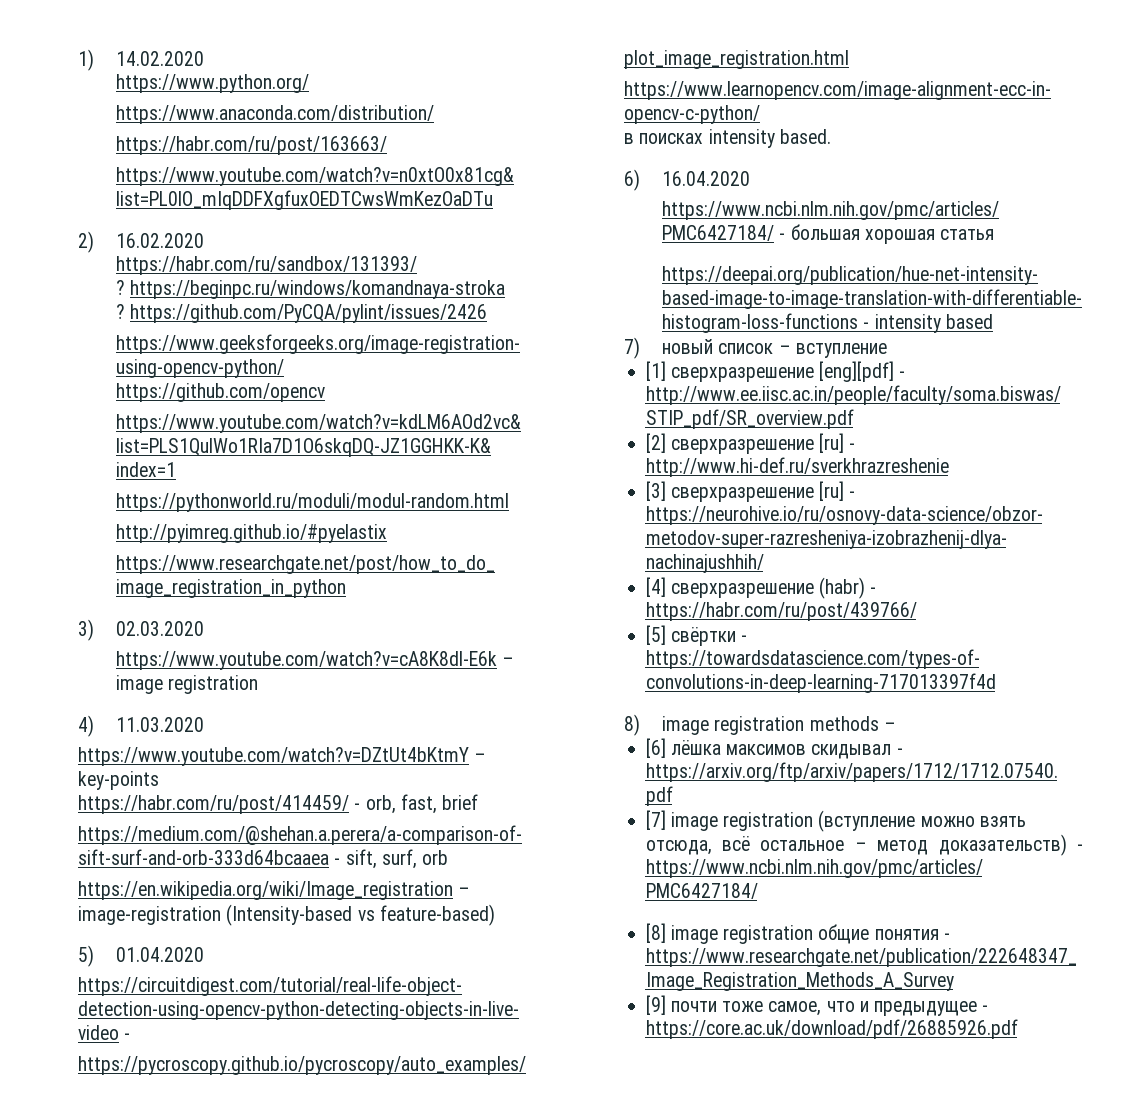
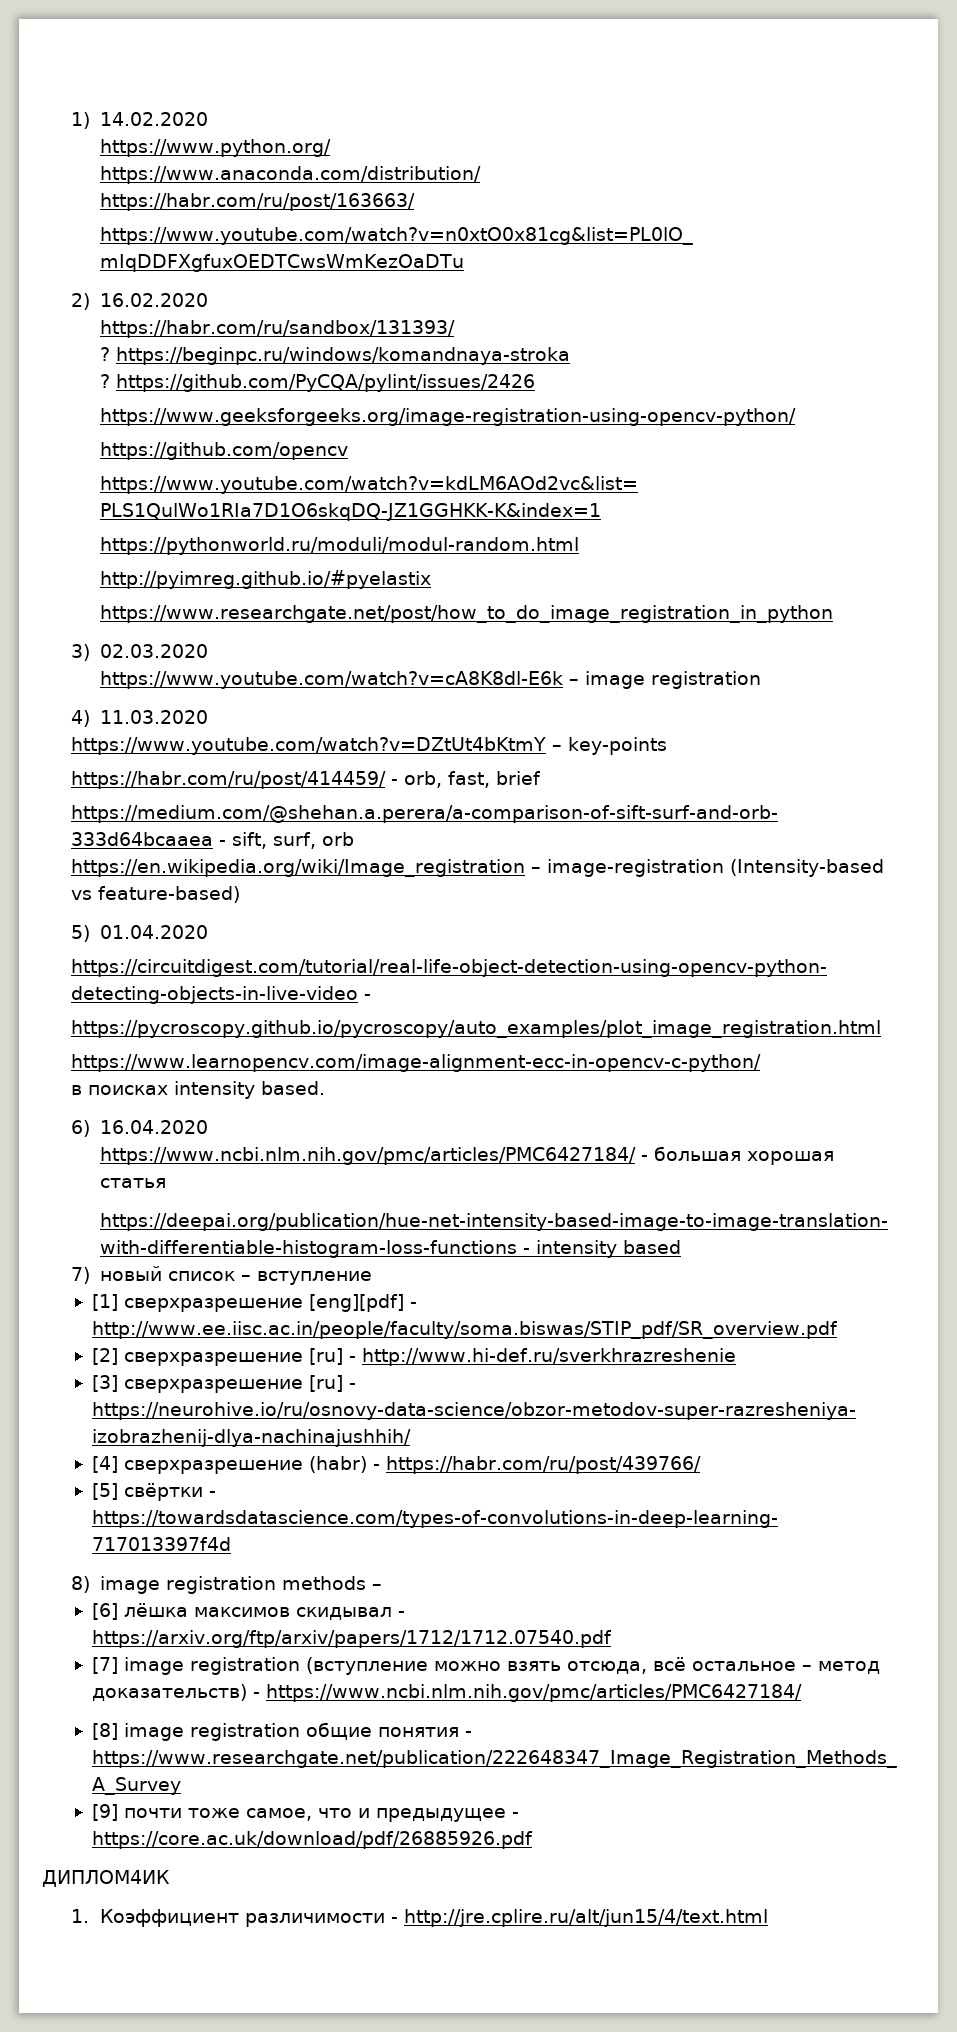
(1018, 1029) none -> [42,1870,170,1887] [71,1909,769,1927] // ДИПЛОМ4ИК // 1. Коэффициент различимости - http://jre.cplire.ru/alt/jun15/4/text.html

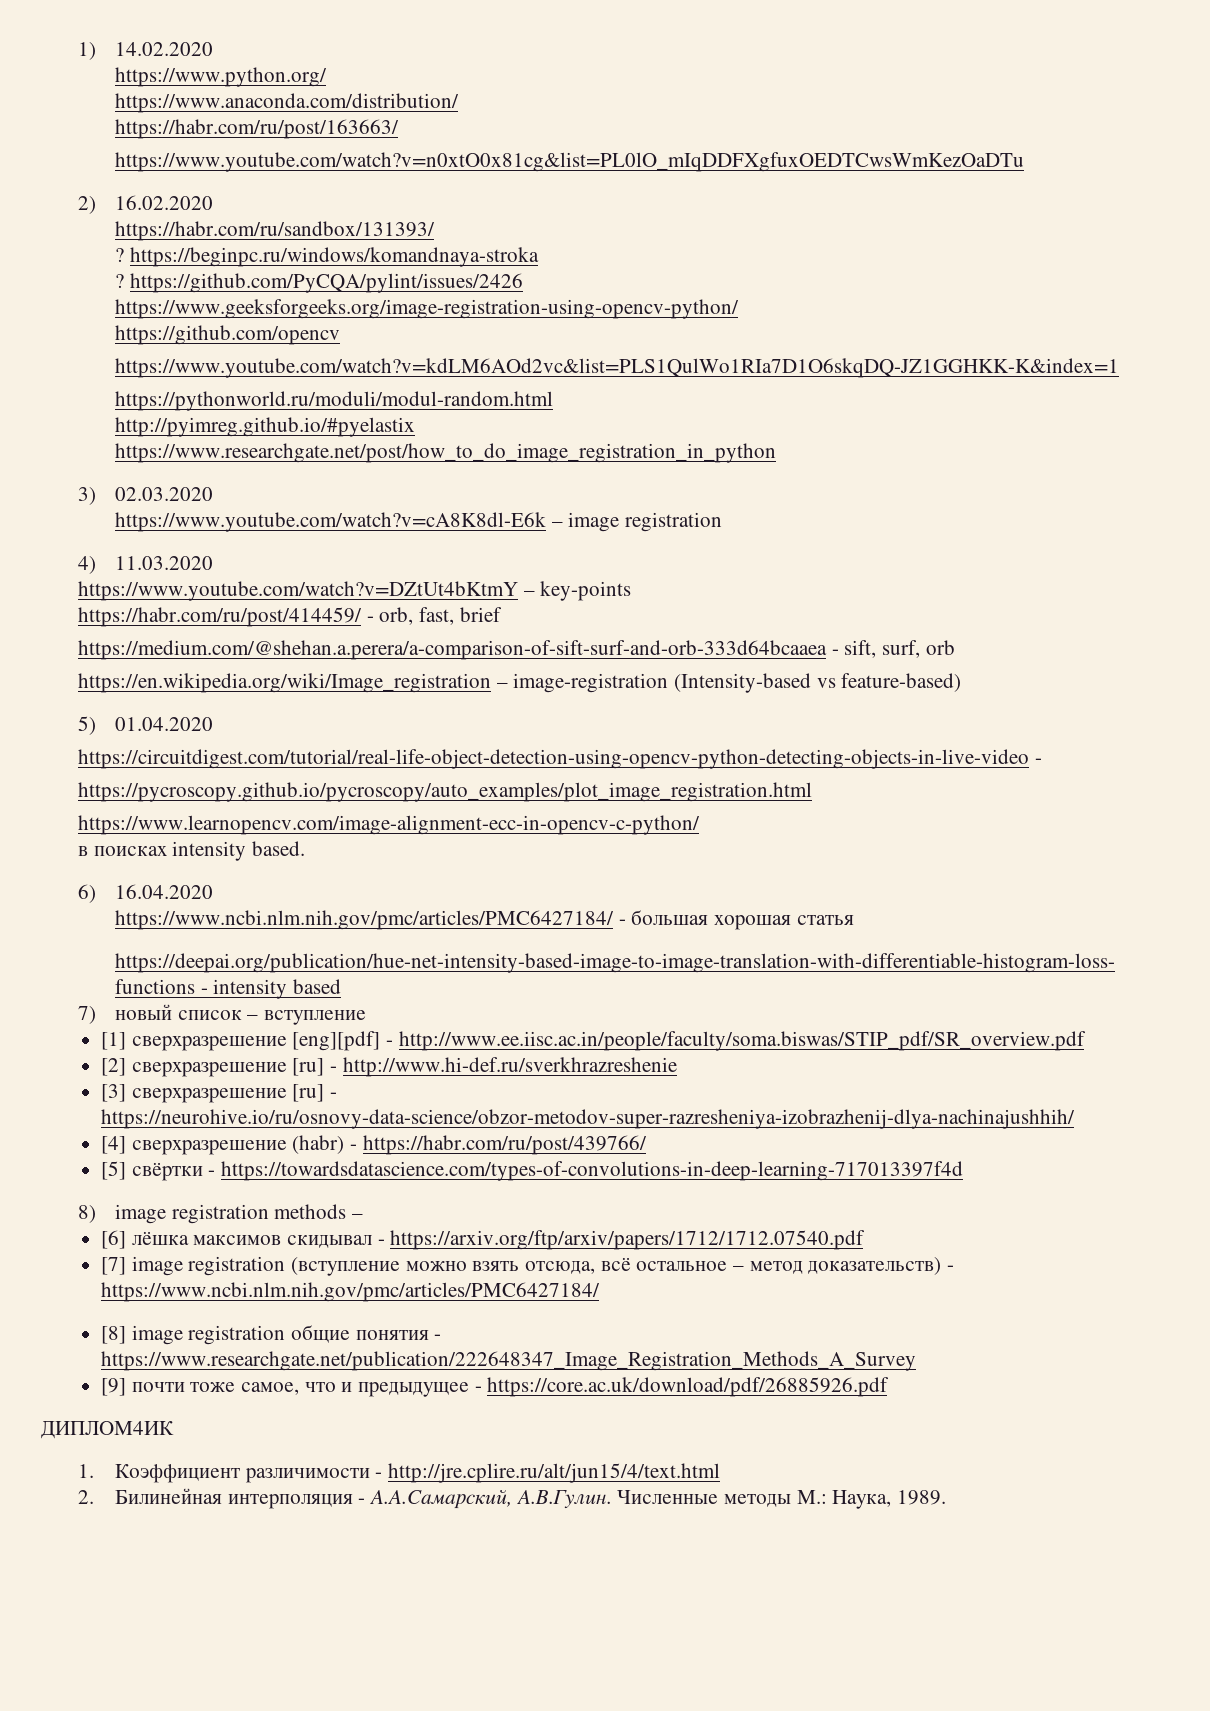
(769, 1918) none -> [77,1488,946,1509] // 2. Билинейная интерполяция - А.А.Самарский, А.В.Гулин. Численные методы М.: Наука, 1989.

